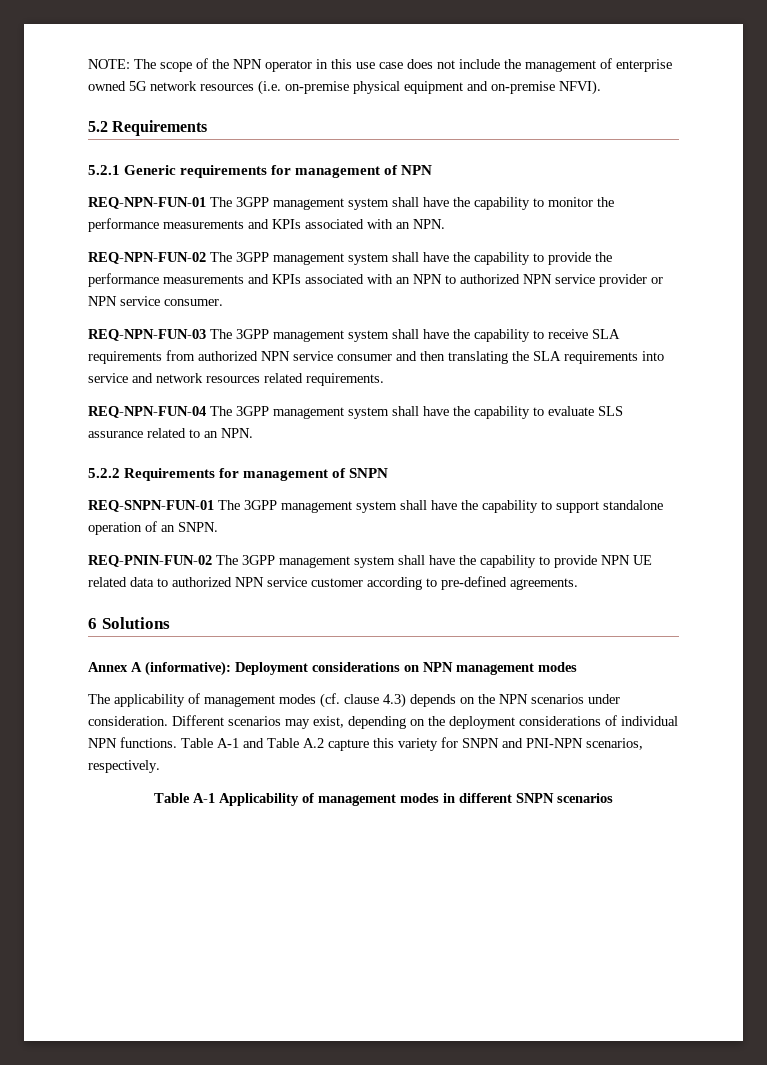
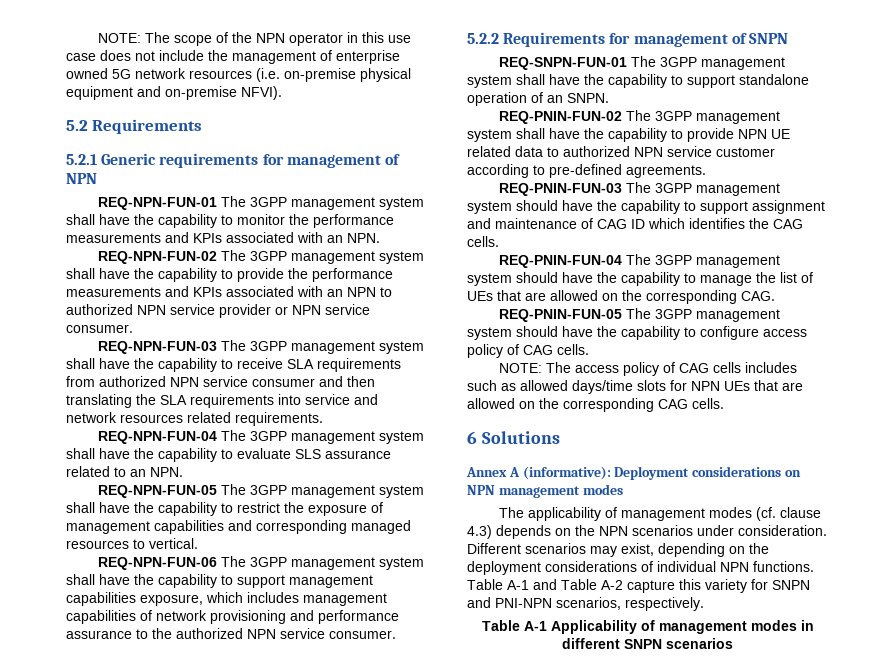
(253, 433) none -> [98,484,425,498] [66,502,383,516] [66,520,411,534] [66,538,198,549] [98,556,425,570] [66,574,373,588] [66,592,387,606] [66,610,399,624] [66,628,396,639] // REQ-NPN-FUN-05 The 3GPP management system shall have the capability to restrict the exposure of management capabilities and corresponding managed resources to vertical. // REQ-NPN-FUN-06 The 3GPP management system shall have the capability to support management capabilities exposure, which includes management capabilities of network provisioning and performance assurance to the authorized NPN service consumer.
(578, 584) none -> [499,182,781,196] [467,200,825,214] [467,218,803,229] [467,236,499,247] [499,254,781,268] [467,272,813,286] [467,290,775,304] [499,308,781,322] [467,326,807,340] [467,344,589,358] [499,362,798,376] [467,380,803,394] [467,398,724,412] // REQ-PNIN-FUN-03 The 3GPP management system should have the capability to support assignment and maintenance of CAG ID which identifies the CAG cells. // REQ-PNIN-FUN-04 The 3GPP management system should have the capability to manage the list of UEs that are allowed on the corresponding CAG. // REQ-PNIN-FUN-05 The 3GPP management system should have the capability to configure access policy of CAG cells. // NOTE: The access policy of CAG cells includes such as allowed days/time slots for NPN UEs that are allowed on the corresponding CAG cells.
[303,738,324,748] A.2 -> [601,580,623,590] A-2

